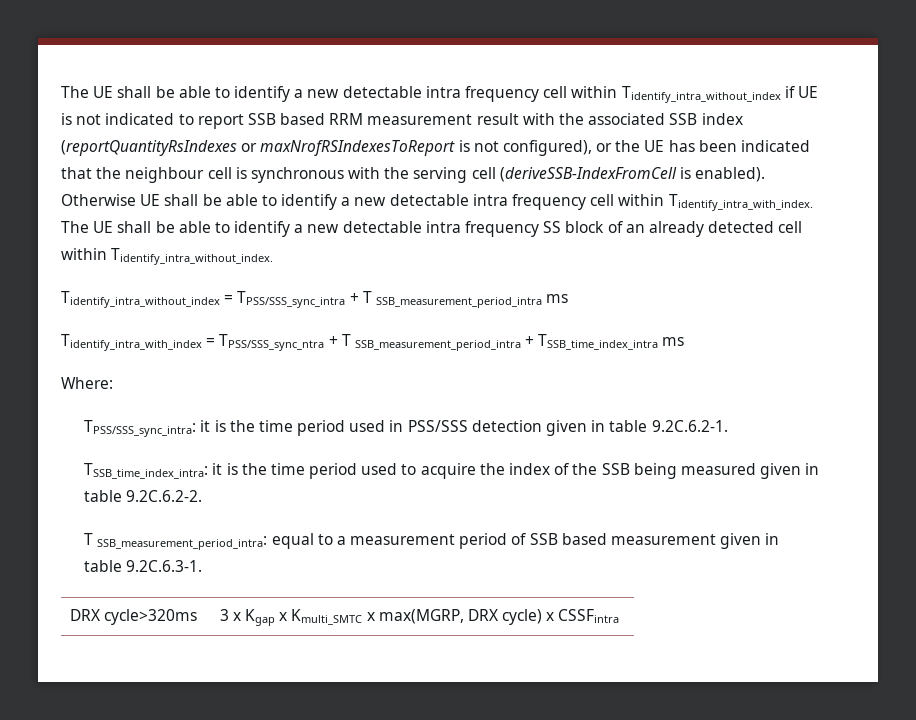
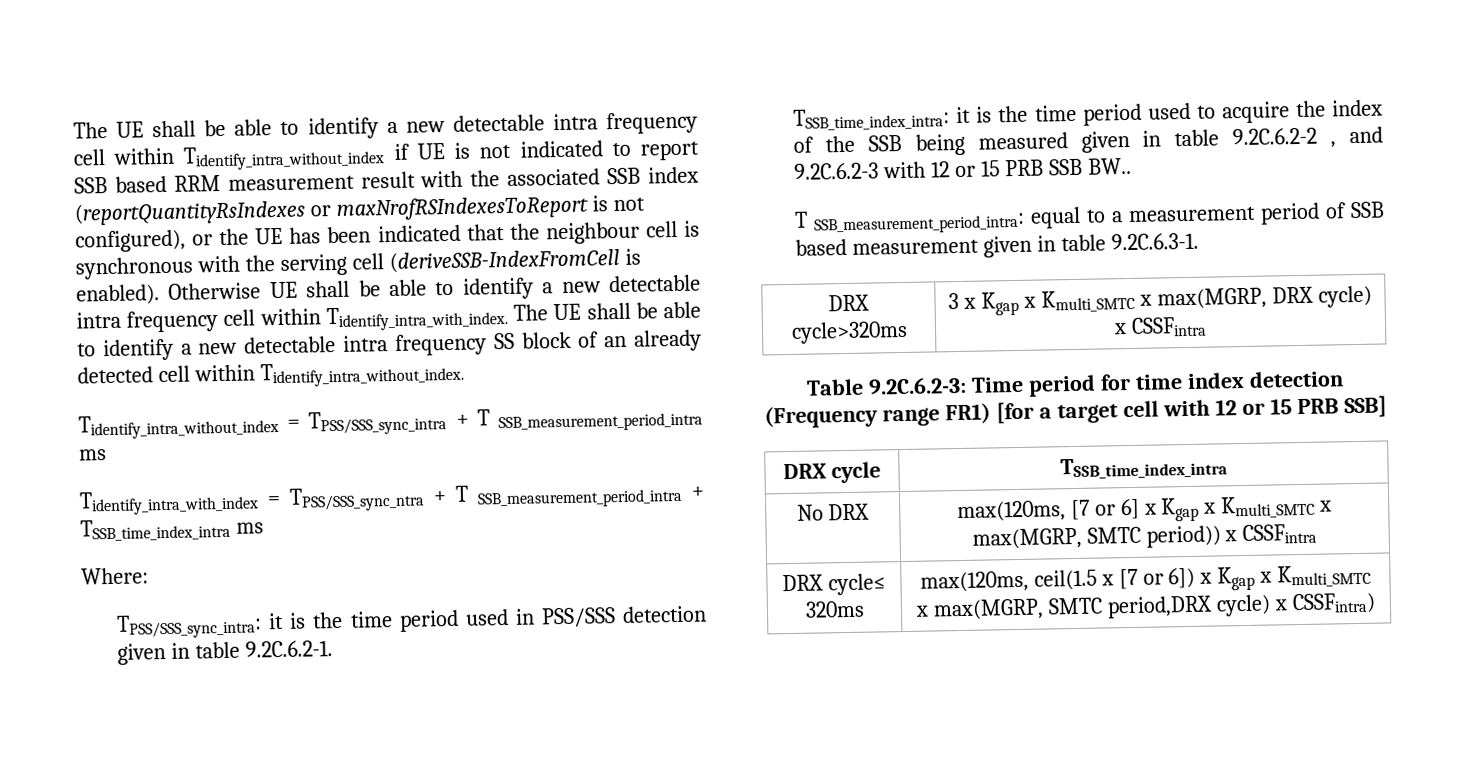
[126,490,203,502] 9.2C.6.2-2. -> [1232,126,1383,148] [794,157,1132,180] 9.2C.6.2-2 , and 9.2C.6.2-3 with 12 or 15 PRB SSB BW..
(620, 616) none -> [806,370,1344,397] [764,395,1387,429] [782,461,882,484] [1060,456,1228,480] [796,503,871,521] [956,495,1333,523] [971,523,1318,550] [782,573,886,596] [804,600,865,618] [919,564,1372,593] [915,592,1376,621] // Table 9.2C.6.2-3: Time period for time index detection (Frequency range FR1) [for a target cell with 12 or 15 PRB SSB] // DRX cycle | TSSB_time_index_intra // No DRX | max(120ms, [7 or 6] x Kgap x Kmulti_SMTC x max(MGRP, SMTC period)) x CSSFintra // DRX cycle≤ 320ms | max(120ms, ceil(1.5 x [7 or 6]) x Kgap x Kmulti_SMTC x max(MGRP, SMTC period,DRX cycle) x CSSFintra)

